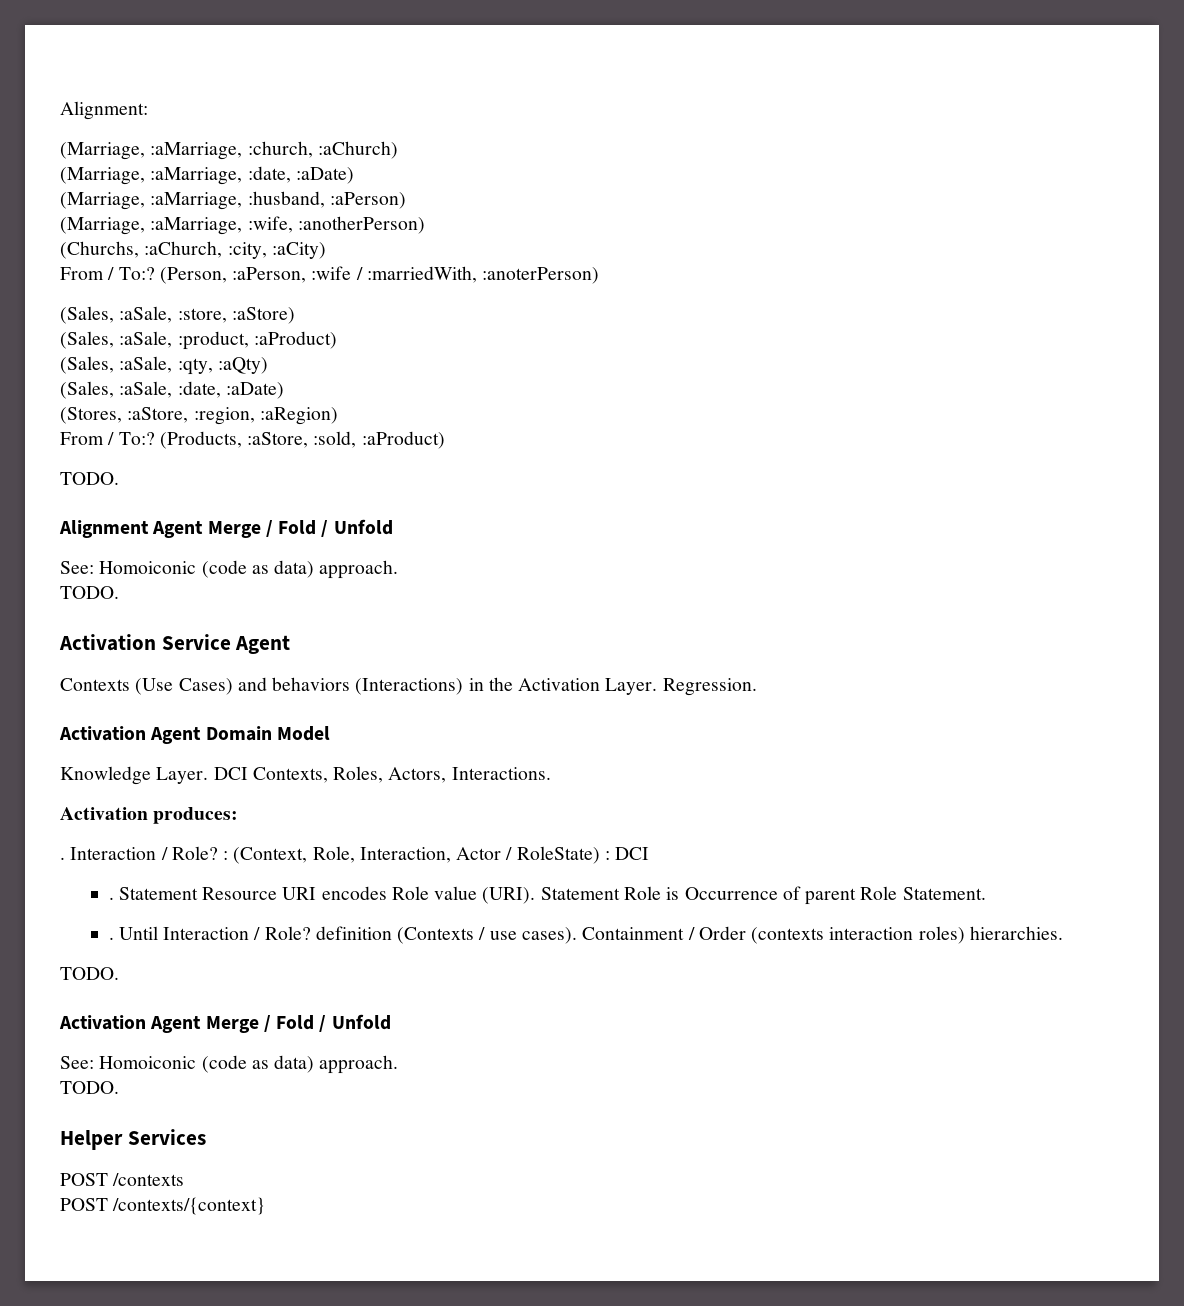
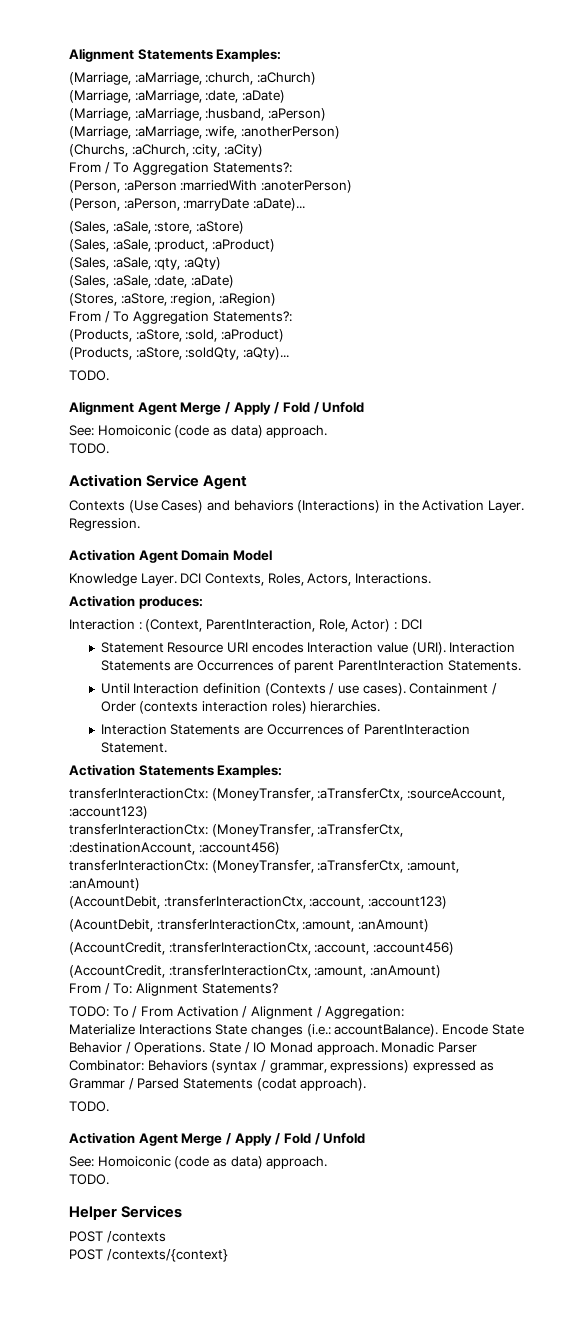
[60,101,148,120] Alignment: -> [69,48,282,62] Alignment Statements Examples:
[118,266,600,284] To:? (Person, :aPerson, :wife / :marriedWith, :anoterPerson) -> [113,162,292,175] [69,180,352,193] [69,198,305,211] To Aggregation Statements?: // (Person, :aPerson :marriedWith :anoterPerson) // (Person, :aPerson, :marryDate :aDate)...
[118,432,155,445] To:? -> [113,311,292,324] To Aggregation Statements?: //
(445, 440) none -> [69,347,289,360] // (Products, :aStore, :soldQty, :aQty)...
(273, 528) none -> [233,402,280,415] Apply /
[60,846,600,864] . Interaction / Role? : (Context, Role, Interaction, Actor / RoleState) -> [69,619,391,632] Interaction : (Context, ParentInteraction, Role, Actor)
[108,897,114,900] . -> (422, 624) none
[391,886,429,900] Role -> [307,642,374,653] Interaction
[540,886,986,905] [108,926,311,940] Statement Role is Occurrence of parent Role Statement. // . Until Interaction / Role? -> [449,642,516,653] [100,660,521,673] [100,683,200,694] Interaction Statements are Occurrences of parent ParentInteraction Statements. // Until Interaction
(1063, 933) none -> [100,724,470,735] [100,742,167,753] [69,764,283,778] [69,788,505,801] [69,806,148,819] [69,824,404,837] [69,842,280,855] [69,860,459,873] [69,878,140,891] [69,896,447,909] [69,919,429,932] [69,942,454,955] [69,965,441,978] [69,983,278,996] [69,1006,405,1019] [69,1024,524,1037] [69,1042,477,1055] [69,1060,494,1073] [69,1078,367,1091] // Interaction Statements are Occurrences of ParentInteraction Statement. // Activation Statements Examples: // transferInteractionCtx: (MoneyTransfer, :aTransferCtx, :sourceAccount, :account123) // transferInteractionCtx: (MoneyTransfer, :aTransferCtx, :destinationAccount, :account456) // transferInteractionCtx: (MoneyTransfer, :aTransferCtx, :amount, :anAmount) // (AccountDebit, :transferInteractionCtx, :account, :account123) // (AcountDebit, :transferInteractionCtx, :amount, :anAmount) // (AccountCredit, :transferInteractionCtx, :account, :account456) // (AccountCredit, :transferInteractionCtx, :amount, :anAmount) // From / To: Alignment Statements? // TODO: To / From Activation / Alignment / Aggregation: // Materialize Interactions State changes (i.e.: accountBalance). Encode State Behavior / Operations. State / IO Monad approach. Monadic Parser Combinator: Behaviors (syntax / grammar, expressions) expressed as Grammar / Parsed Statements (codat approach).
(271, 1023) none -> [234,1133,281,1146] Apply /

